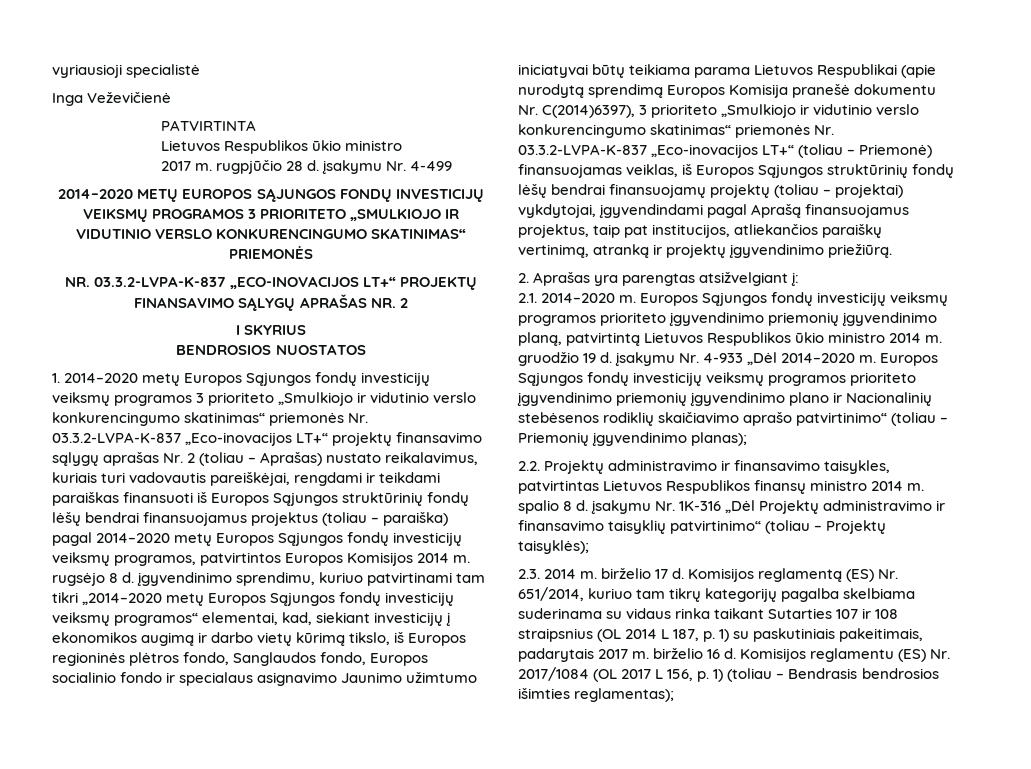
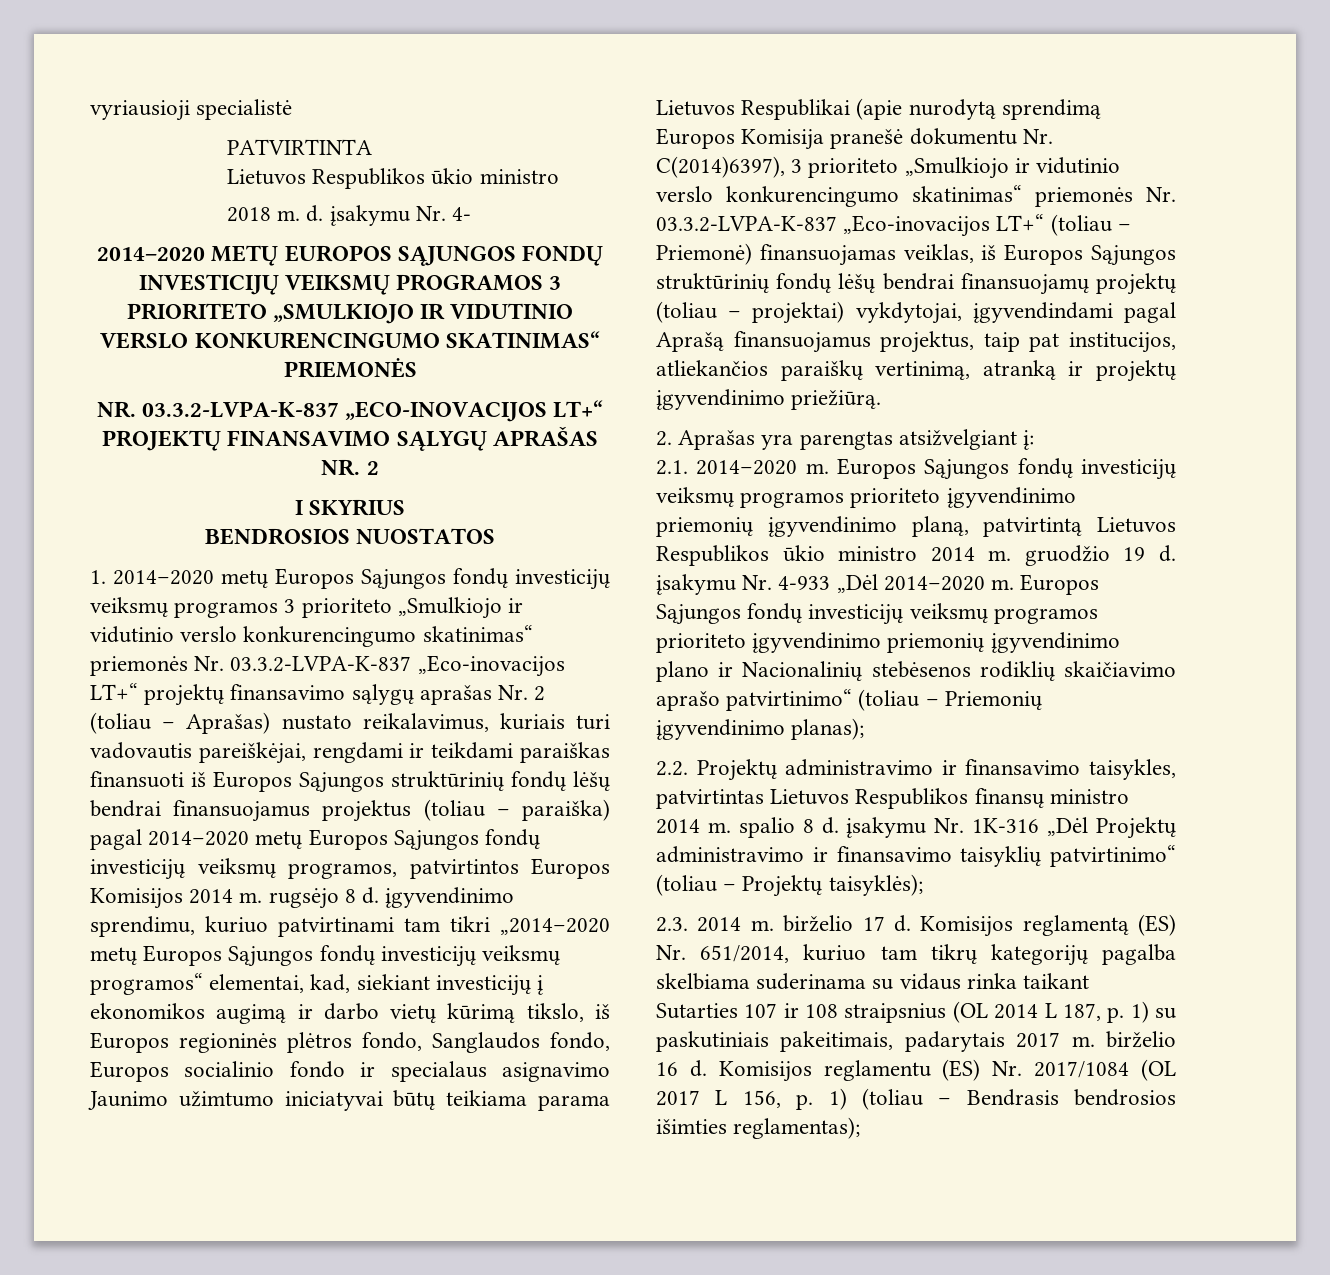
[52,92,172,106] // Inga Veževičienė -> (293, 109) none
[161,160,453,174] 2017 m. rugpjūčio 28 d. įsakymu Nr. 4-499 -> [226,205,471,226] 2018 m. d. įsakymu Nr. 4-

